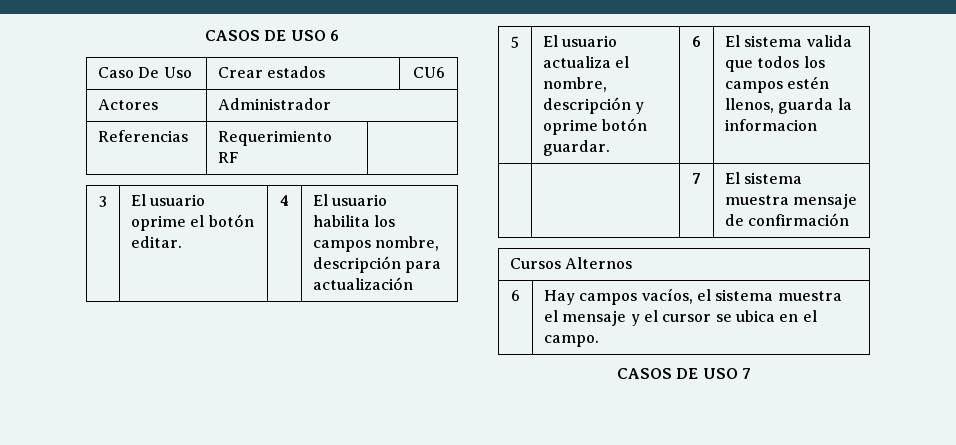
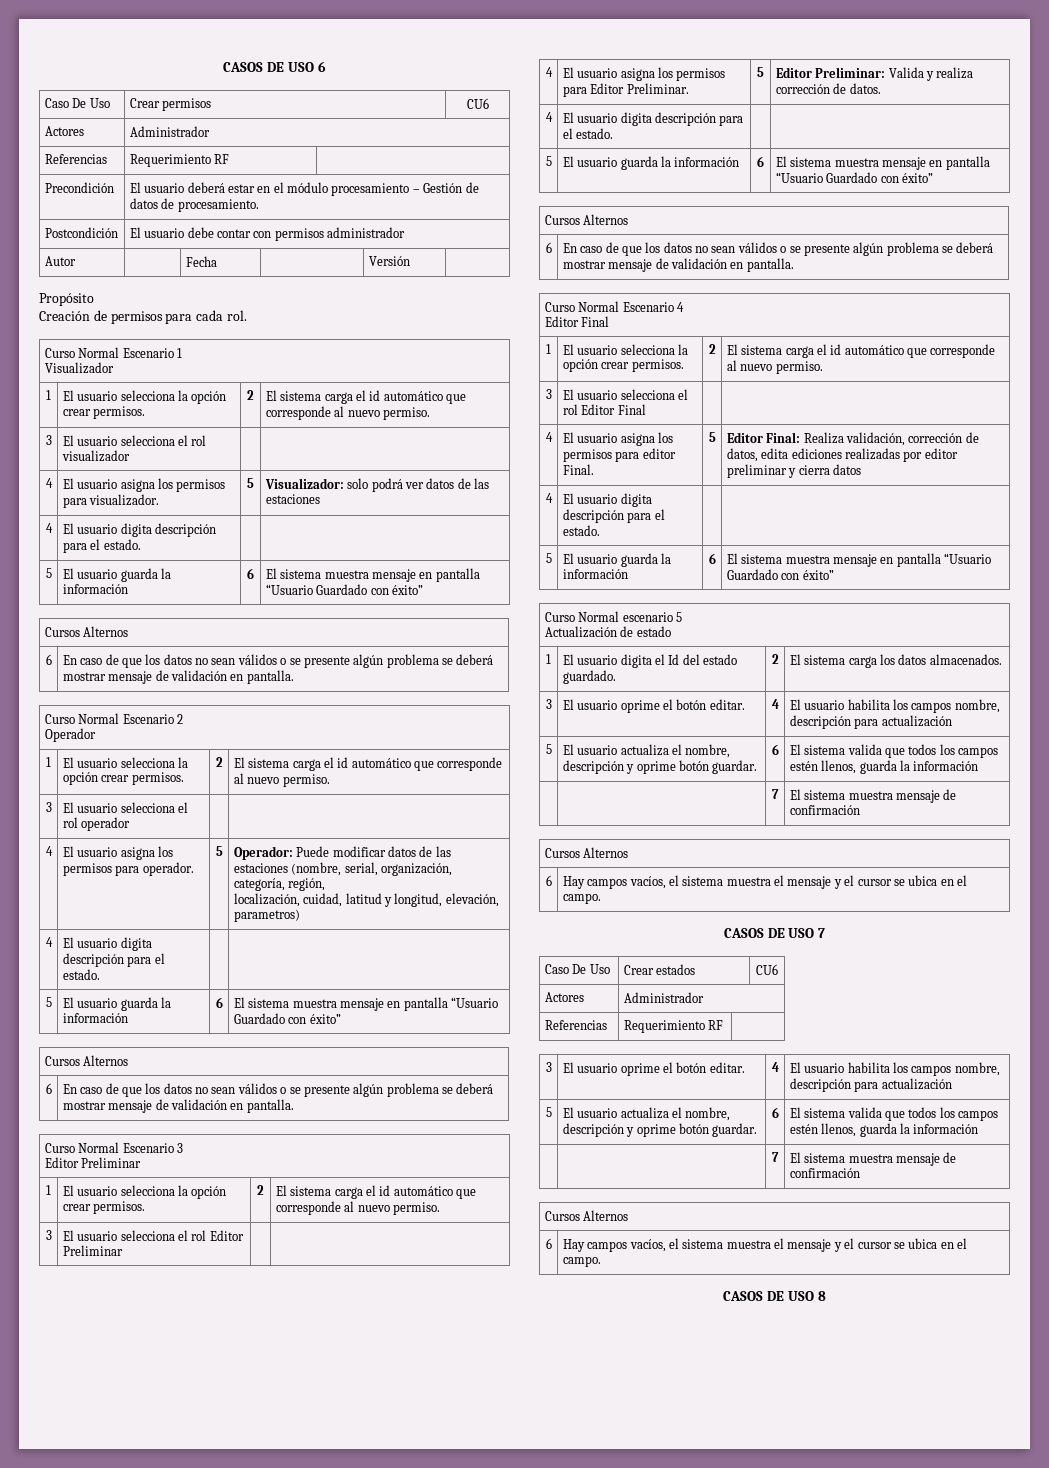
(339, 35) none -> [44,98,110,108] [129,98,212,111] [466,98,489,109] [44,126,84,136] [129,126,210,137] [44,154,107,164] [129,154,230,167] [44,182,114,193] [129,182,479,196] [129,198,259,212] [44,227,118,238] [129,227,406,241] [44,256,76,266] [185,256,217,267] [368,256,410,266] [39,293,94,306] [39,310,247,324] [44,347,182,358] [44,362,114,374] [46,390,51,400] [62,390,227,404] [62,406,146,419] [247,390,254,400] [265,390,467,404] [265,406,430,420] [45,435,52,445] [62,435,207,446] [61,450,130,462] [45,478,53,488] [62,478,226,492] [62,494,160,508] [247,478,254,488] [264,478,490,492] [265,494,320,504] [45,523,53,533] [62,523,216,537] [62,539,141,553] [45,568,52,578] [62,568,171,582] [62,584,128,594] [247,568,254,579] [265,568,480,582] [265,584,423,595] [44,626,129,637] [45,654,52,665] [62,654,494,668] [62,670,294,684] [44,713,183,724] [44,728,96,742] [46,757,51,767] [62,757,188,768] [62,772,184,785] [215,757,223,767] [233,757,503,771] [233,773,330,787] [45,802,52,812] [62,802,188,813] [62,817,131,831] [45,846,53,856] [62,846,173,860] [62,862,194,876] [215,846,223,856] [233,846,451,860] [233,862,452,876] [233,878,326,891] [233,893,499,907] [233,909,300,922] [45,937,53,947] [62,937,152,951] [62,953,165,967] [62,969,100,980] [45,997,52,1007] [62,997,171,1011] [62,1013,128,1023] [215,997,223,1008] [233,997,499,1011] [233,1013,341,1024] [44,1055,129,1066] [45,1083,52,1094] [62,1083,494,1097] [62,1099,294,1113] [44,1142,183,1153] [44,1157,142,1168] [46,1185,51,1195] [62,1185,227,1199] [62,1201,146,1214] [257,1185,264,1195] [275,1185,477,1199] [275,1201,440,1215] [45,1230,52,1240] [62,1230,244,1241] [62,1245,123,1256] [545,67,553,77] [562,67,726,81] [562,83,689,97] [757,67,764,77] [775,67,974,81] [775,83,881,94] [545,112,553,122] [562,112,744,126] [562,128,614,139] [545,156,552,166] [562,156,740,170] [757,156,764,167] [775,156,990,170] [775,172,933,183] [544,214,629,225] [545,242,552,253] [562,242,994,256] [562,258,794,272] [544,301,684,312] [544,316,610,327] [546,344,551,354] [562,344,688,355] [562,359,684,372] [708,344,716,354] [726,344,996,358] [726,360,823,374] [545,389,552,399] [562,389,688,400] [562,404,646,415] [545,432,553,442] [562,432,673,446] [562,448,676,462] [562,464,594,475] [708,432,716,442] [726,432,979,446] [726,448,958,462] [726,464,861,478] [545,493,553,503] [562,493,652,507] [562,509,665,523] [562,525,600,536] [545,553,552,563] [562,553,671,567] [562,569,628,579] [708,553,716,564] [726,553,992,567] [726,569,834,580] [544,611,682,622] [544,626,671,638] [546,654,551,664] [562,654,738,668] [562,670,616,684] [771,654,779,664] [789,654,1002,668] [545,699,552,709] [562,699,745,713] [771,699,779,709] [789,699,1000,713] [789,715,952,729] [545,744,552,754] [562,744,731,758] [562,760,758,774] [771,744,779,755] [789,744,999,758] [789,760,979,774] [772,789,779,799] [789,789,957,803] [789,805,860,815] [544,847,629,858] [545,875,552,886] [562,875,968,889] [562,893,601,904] [723,928,826,938] // Caso De Uso | Crear permisos | CU6 // Actores | Administrador // Referencias | Requerimiento RF | // Precondición | El usuario deberá estar en el módulo procesamiento – Gestión de datos de procesamiento. // Postcondición | El usuario debe contar con permisos administrador // Autor | | Fecha | | Versión | // Propósito // Creación de permisos para cada rol. // Curso Normal Escenario 1 // Visualizador // 1 | El usuario selecciona la opción crear permisos. | 2 | El sistema carga el id automático que corresponde al nuevo permiso. // 3 | El usuario selecciona el rol visualizador | | // 4 | El usuario asigna los permisos para visualizador. | 5 | Visualizador: solo podrá ver datos de las estaciones // 4 | El usuario digita descripción para el estado. | | // 5 | El usuario guarda la información | 6 | El sistema muestra mensaje en pantalla “Usuario Guardado con éxito” // Cursos Alternos // 6 | En caso de que los datos no sean válidos o se presente algún problema se deberá mostrar mensaje de validación en pantalla. // Curso Normal Escenario 2 // Operador // 1 | El usuario selecciona la opción crear permisos. | 2 | El sistema carga el id automático que corresponde al nuevo permiso. // 3 | El usuario selecciona el rol operador | | // 4 | El usuario asigna los permisos para operador. | 5 | Operador: Puede modificar datos de las estaciones (nombre, serial, organización, categoría, región, // localización, cuidad, latitud y longitud, elevación, parametros) // 4 | El usuario digita descripción para el estado. | | // 5 | El usuario guarda la información | 6 | El sistema muestra mensaje en pantalla “Usuario Guardado con éxito” // Cursos Alternos // 6 | En caso de que los datos no sean válidos o se presente algún problema se deberá mostrar mensaje de validación en pantalla. // Curso Normal Escenario 3 // Editor Preliminar // 1 | El usuario selecciona la opción crear permisos. | 2 | El sistema carga el id automático que corresponde al nuevo permiso. // 3 | El usuario selecciona el rol Editor Preliminar | | // 4 | El usuario asigna los permisos para Editor Preliminar. | 5 | Editor Preliminar: Valida y realiza corrección de datos. // 4 | El usuario digita descripción para el estado. | | // 5 | El usuario guarda la información | 6 | El sistema muestra mensaje en pantalla “Usuario Guardado con éxito” // Cursos Alternos // 6 | En caso de que los datos no sean válidos o se presente algún problema se deberá mostrar mensaje de validación en pantalla. // Curso Normal Escenario 4 // Editor Final // 1 | El usuario selecciona la opción crear permisos. | 2 | El sistema carga el id automático que corresponde al nuevo permiso. // 3 | El usuario selecciona el rol Editor Final | | // 4 | El usuario asigna los permisos para editor Final. | 5 | Editor Final: Realiza validación, corrección de datos, edita ediciones realizadas por editor preliminar y cierra datos // 4 | El usuario digita descripción para el estado. | | // 5 | El usuario guarda la información | 6 | El sistema muestra mensaje en pantalla “Usuario Guardado con éxito” // Curso Normal escenario 5 // Actualización de estado // 1 | El usuario digita el Id del estado guardado. | 2 | El sistema carga los datos almacenados. // 3 | El usuario oprime el botón editar. | 4 | El usuario habilita los campos nombre, descripción para actualización // 5 | El usuario actualiza el nombre, descripción y oprime botón guardar. | 6 | El sistema valida que todos los campos estén llenos, guarda la información // | | 7 | El sistema muestra mensaje de confirmación // Cursos Alternos // 6 | Hay campos vacíos, el sistema muestra el mensaje y el cursor se ubica en el campo. // CASOS DE USO 7
[725,119,818,131] informacion -> [913,1124,979,1134] información
[741,368,751,379] 7 -> [817,1291,826,1301] 8

